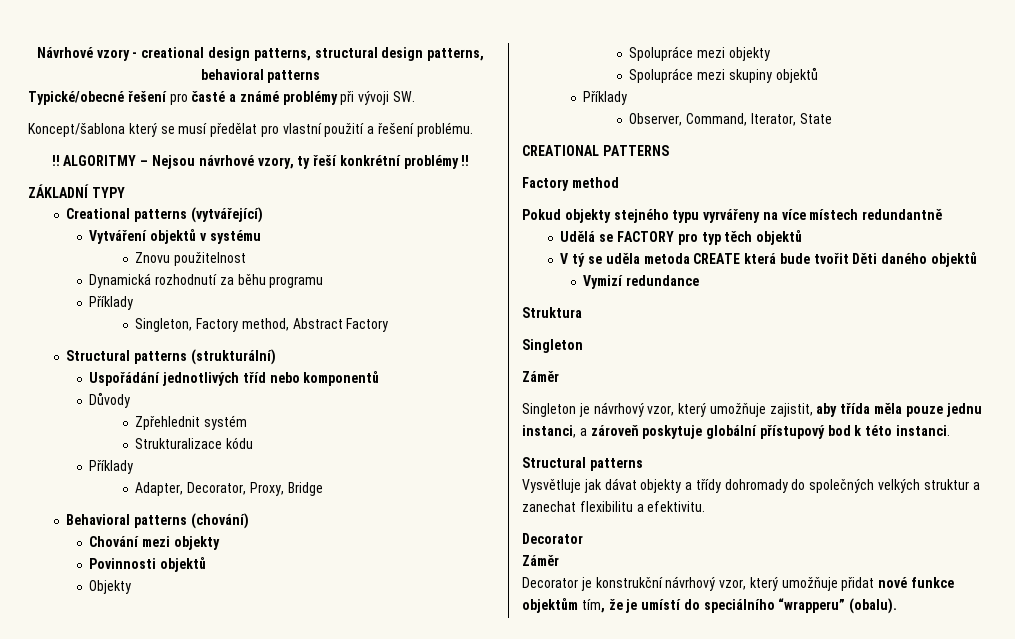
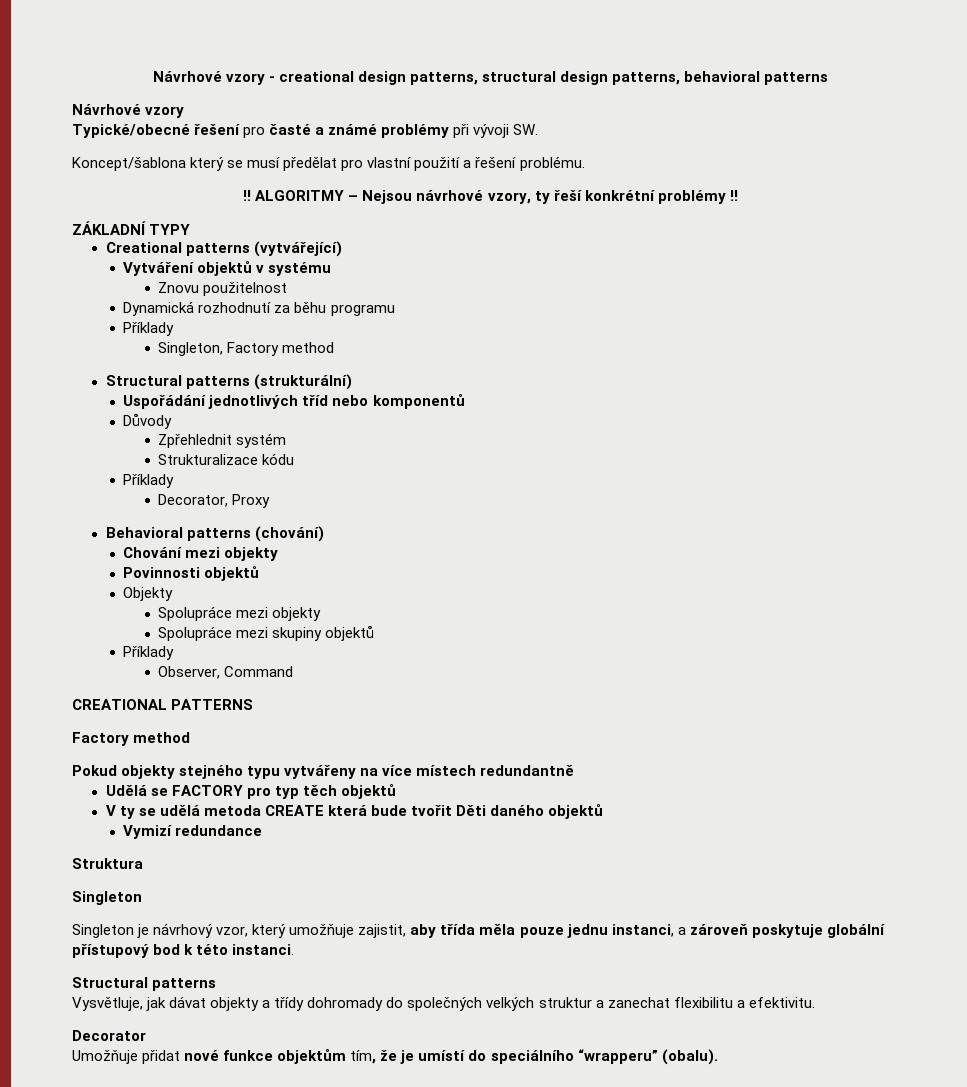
(321, 76) none -> [72,104,185,118] // Návrhové vzory
[241,318,389,332] method, Abstract Factory -> [282,342,335,353] method
[135,482,323,496] Adapter, Decorator, Proxy, Bridge -> [158,494,271,508] Decorator, Proxy
[686,113,832,126] Command, Iterator, State -> [224,666,294,677] Command
[703,209,761,223] vyrvářeny -> [284,765,357,779] vytvářeny
[572,252,640,267] tý se uděla -> [119,804,201,819] ty se udělá
[522,370,559,382] // Záměr -> (142, 898) none
[522,479,581,493] Vysvětluje -> [72,997,143,1011] Vysvětluje,
[522,554,559,566] [522,576,838,591] Záměr // Decorator je konstrukční návrhový vzor, který umožňuje -> [72,1050,138,1064] Umožňuje

